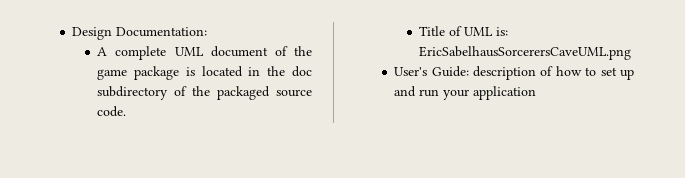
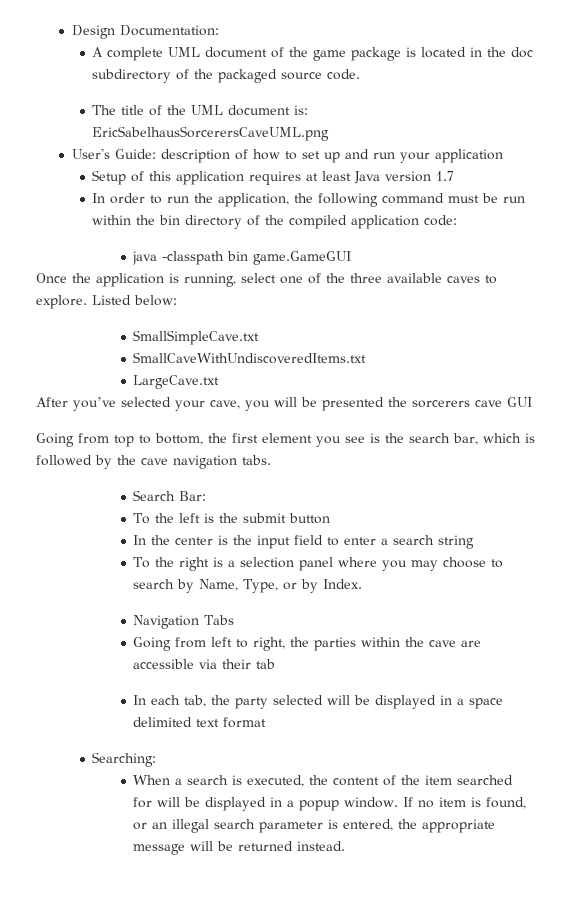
[419,26,494,36] Title of UML -> [92,105,291,116] The title of the UML document
(537, 93) none -> [92,170,455,185] [92,193,526,207] [92,215,458,229] [132,251,352,265] [36,273,497,287] [36,295,177,309] [133,330,260,345] [133,352,367,364] [133,375,220,389] [36,397,532,411] [36,433,535,447] [36,455,271,469] [133,490,207,501] [133,513,331,524] [133,535,475,549] [133,557,504,571] [133,579,363,593] [133,615,235,629] [133,637,482,651] [133,659,276,669] [133,695,504,709] [133,717,267,728] [92,752,157,767] [133,775,514,787] [133,797,527,811] [133,819,496,833] [133,841,346,855] // Setup of this application requires at least Java version 1.7 // In order to run the application, the following command must be run within the bin directory of the compiled application code: // java -classpath bin game.GameGUI // Once the application is running, select one of the three available caves to explore. Listed below: // SmallSimpleCave.txt // SmallCaveWithUndiscoveredItems.txt // LargeCave.txt // After you’ve selected your cave, you will be presented the sorcerers cave GUI // Going from top to bottom, the first element you see is the search bar, which is followed by the cave navigation tabs. // Search Bar: // To the left is the submit button // In the center is the input field to enter a search string // To the right is a selection panel where you may choose to search by Name, Type, or by Index. // Navigation Tabs // Going from left to right, the parties within the cave are accessible via their tab // In each tab, the party selected will be displayed in a space delimited text format // Searching: // When a search is executed, the content of the item searched for will be displayed in a popup window. If no item is found, or an illegal search parameter is entered, the appropriate message will be returned instead.

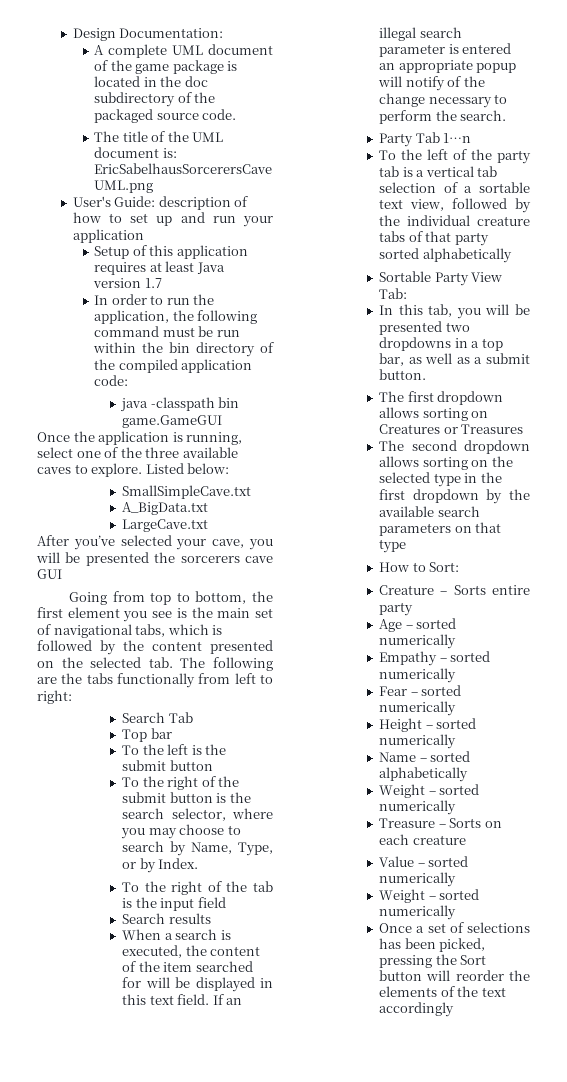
[133,352,367,364] SmallCaveWithUndiscoveredItems.txt -> [122,502,209,515] A_BigData.txt
[409,433,478,445] search bar, -> [217,608,274,618] [37,624,166,638] main set of navigational tabs,
[141,455,271,469] [133,490,207,501] cave navigation tabs. // Search Bar: -> [152,640,273,654] [37,657,273,671] [37,673,273,688] [37,690,72,704] [122,712,193,723] [122,728,172,742] content presented on the selected tab. The following are the tabs functionally from left to right: // Search Tab // Top bar
[133,535,475,549] [133,557,334,571] In the center is the input field to enter a search string // To the right is a selection panel -> [122,776,240,790] [122,792,251,803] [122,808,226,821] To the right of the submit button is the search selector,
[133,615,235,629] [133,637,482,651] [133,659,276,669] [133,695,504,709] [133,717,267,728] [92,752,157,767] Navigation Tabs // Going from left to right, the parties within the cave are accessible via their tab // In each tab, the party selected will be displayed in a space delimited text format // Searching: -> [122,881,274,895] [122,897,226,911] [122,913,211,924] To the right of the tab is the input field // Search results
[287,797,527,811] [133,822,148,830] a popup window. If no item is found, or -> [122,994,224,1005] this text field. If
[343,819,496,833] [133,841,346,855] entered, the appropriate message will be returned instead. -> [462,43,512,54] [379,60,517,73] [378,76,485,91] [379,93,508,108] [379,110,507,124] [379,132,472,147] [379,149,531,164] [379,166,498,177] [379,182,530,193] [379,198,531,213] [379,215,530,226] [379,231,489,246] [379,248,512,263] [379,271,503,286] [379,288,408,299] [379,304,530,319] [379,321,470,335] [379,337,503,351] [379,353,530,366] [379,369,427,380] [379,391,504,405] [379,407,489,421] [379,424,524,434] [379,440,530,454] [379,456,513,470] [379,472,502,487] [379,489,530,504] [379,506,480,517] [379,522,502,536] [379,539,407,553] [379,562,460,572] [379,585,530,595] [379,602,414,616] [379,618,457,632] [379,634,457,649] [379,651,491,666] [379,668,457,683] [379,685,462,696] [379,701,457,716] [379,718,477,732] [379,734,457,749] [379,751,471,762] [379,767,469,782] [379,784,480,798] [379,800,457,815] [379,818,502,828] [379,834,466,845] [379,856,469,867] [379,872,457,887] [379,889,480,903] [379,905,457,920] [379,922,530,933] [379,938,486,952] [379,954,487,968] [379,970,530,981] [379,986,506,997] [379,1002,455,1017] entered an appropriate popup will notify of the change necessary to perform the search. // Party Tab 1…n // To the left of the party tab is a vertical tab selection of a sortable text view, followed by the individual creature tabs of that party sorted alphabetically // Sortable Party View Tab: // In this tab, you will be presented two dropdowns in a top bar, as well as a submit button. // The first dropdown allows sorting on Creatures or Treasures // The second dropdown allows sorting on the selected type in the first dropdown by the available search parameters on that type // How to Sort: // Creature – Sorts entire party // Age – sorted numerically // Empathy – sorted numerically // Fear – sorted numerically // Height – sorted numerically // Name – sorted alphabetically // Weight – sorted numerically // Treasure – Sorts on each creature // Value – sorted numerically // Weight – sorted numerically // Once a set of selections has been picked, pressing the Sort button will reorder the elements of the text accordingly

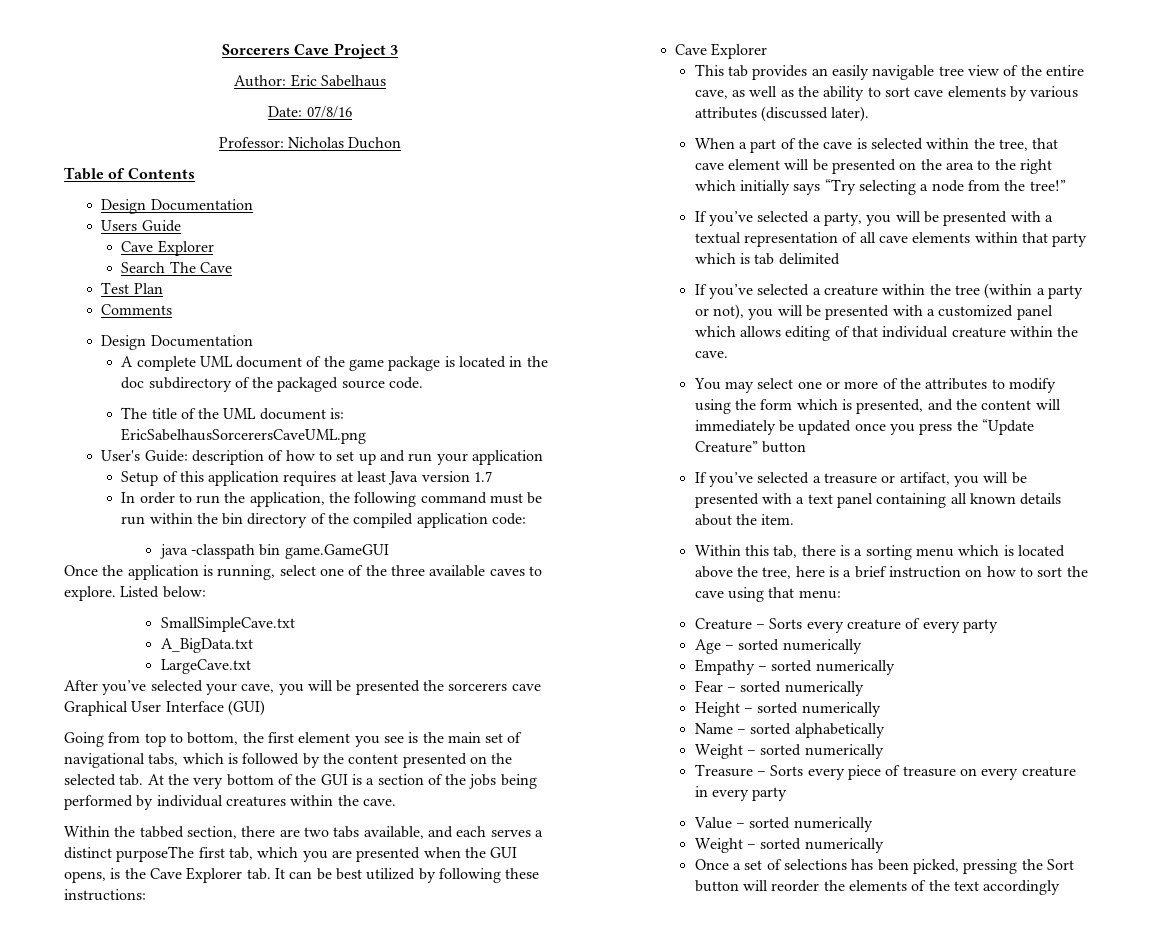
[72,28,224,41] Design Documentation: -> [222,43,398,59] [234,74,386,87] [268,106,352,118] [218,137,402,149] [64,167,195,180] [101,199,253,214] [101,220,181,232] [121,240,214,256] [121,261,232,273] [101,282,163,294] [101,304,173,315] [101,335,253,350] Sorcerers Cave Project 3 // Author: Eric Sabelhaus // Date: 07/8/16 // Professor: Nicholas Duchon // Table of Contents // Design Documentation // Users Guide // Cave Explorer // Search The Cave // Test Plan // Comments // Design Documentation
[37,569,62,579] GUI -> [64,700,265,716] Graphical User Interface (GUI)
[180,657,273,671] [37,673,273,688] [37,690,72,704] [122,712,193,723] [122,728,172,742] [122,744,227,755] [122,760,213,771] [122,776,240,790] [122,792,251,803] [122,808,273,821] [121,824,241,839] [122,841,273,856] [122,858,199,873] [122,881,274,895] [122,897,226,911] [122,913,211,924] [122,929,231,940] [122,945,261,958] [122,961,253,972] [122,977,273,992] [122,994,243,1005] [379,27,462,41] [379,43,512,57] [379,60,517,73] [378,76,485,91] [379,93,508,108] [379,110,507,124] [379,132,472,147] [379,149,531,164] [379,166,498,177] [379,182,530,193] [379,198,531,213] [379,215,530,226] [379,231,489,246] [379,248,512,263] [379,271,503,286] [379,288,408,299] [379,304,530,319] [379,321,470,335] [379,337,503,351] [379,353,530,366] [379,369,427,380] [379,391,504,405] [379,407,489,421] [379,424,524,434] [379,440,530,454] [379,456,513,470] [379,472,502,487] [379,489,530,504] [379,506,480,517] [379,522,502,536] [379,539,407,553] [379,562,460,572] The following are the tabs functionally from left to right: // Search Tab // Top bar // To the left is the submit button // To the right of the submit button is the search selector, where you may choose to search by Name, Type, or by Index. // To the right of the tab is the input field // Search results // When a search is executed, the content of the item searched for will be displayed in this text field. If an illegal search parameter is entered an appropriate popup will notify of the change necessary to perform the search. // Party Tab 1…n // To the left of the party tab is a vertical tab selection of a sortable text view, followed by the individual creature tabs of that party sorted alphabetically // Sortable Party View Tab: // In this tab, you will be presented two dropdowns in a top bar, as well as a submit button. // The first dropdown allows sorting on Creatures or Treasures // The second dropdown allows sorting on the selected type in the first dropdown by the available search parameters on that type // How to Sort: -> [147,774,537,789] [64,795,396,810] [64,826,543,839] [64,846,518,862] [64,867,540,883] [64,889,146,901] [674,43,768,59] [694,64,1084,80] [694,86,1079,101] [694,106,870,122] [694,138,1059,153] [694,159,1052,174] [694,179,1066,195] [694,211,1053,226] [694,232,1088,247] [694,253,840,265] [694,283,1083,299] [694,304,1053,320] [694,326,1079,341] [694,351,728,358] [693,378,1056,393] [694,399,1061,414] [694,419,1034,435] [694,441,807,453] [694,472,1027,487] [694,493,1062,508] [694,514,795,526] [694,545,1065,560] [694,566,1088,579] [694,587,841,602] At the very bottom of the GUI is a section of the jobs being performed by individual creatures within the cave. // Within the tabbed section, there are two tabs available, and each serves a distinct purposeThe first tab, which you are presented when the GUI opens, is the Cave Explorer tab. It can be best utilized by following these instructions: // Cave Explorer // This tab provides an easily navigable tree view of the entire cave, as well as the ability to sort cave elements by various attributes (discussed later). // When a part of the cave is selected within the tree, that cave element will be presented on the area to the right which initially says “Try selecting a node from the tree!” // If you’ve selected a party, you will be presented with a textual representation of all cave elements within that party which is tab delimited // If you’ve selected a creature within the tree (within a party or not), you will be presented with a customized panel which allows editing of that individual creature within the cave. // You may select one or more of the attributes to modify using the form which is presented, and the content will immediately be updated once you press the “Update Creature” button // If you’ve selected a treasure or artifact, you will be presented with a text panel containing all known details about the item. // Within this tab, there is a sorting menu which is located above the tree, here is a brief instruction on how to sort the cave using that menu:
[492,585,530,595] entire -> [806,618,960,633] every creature of every
[484,821,502,828] [379,834,466,845] on each creature -> [807,765,1076,780] [694,786,788,801] every piece of treasure on every creature in every party

